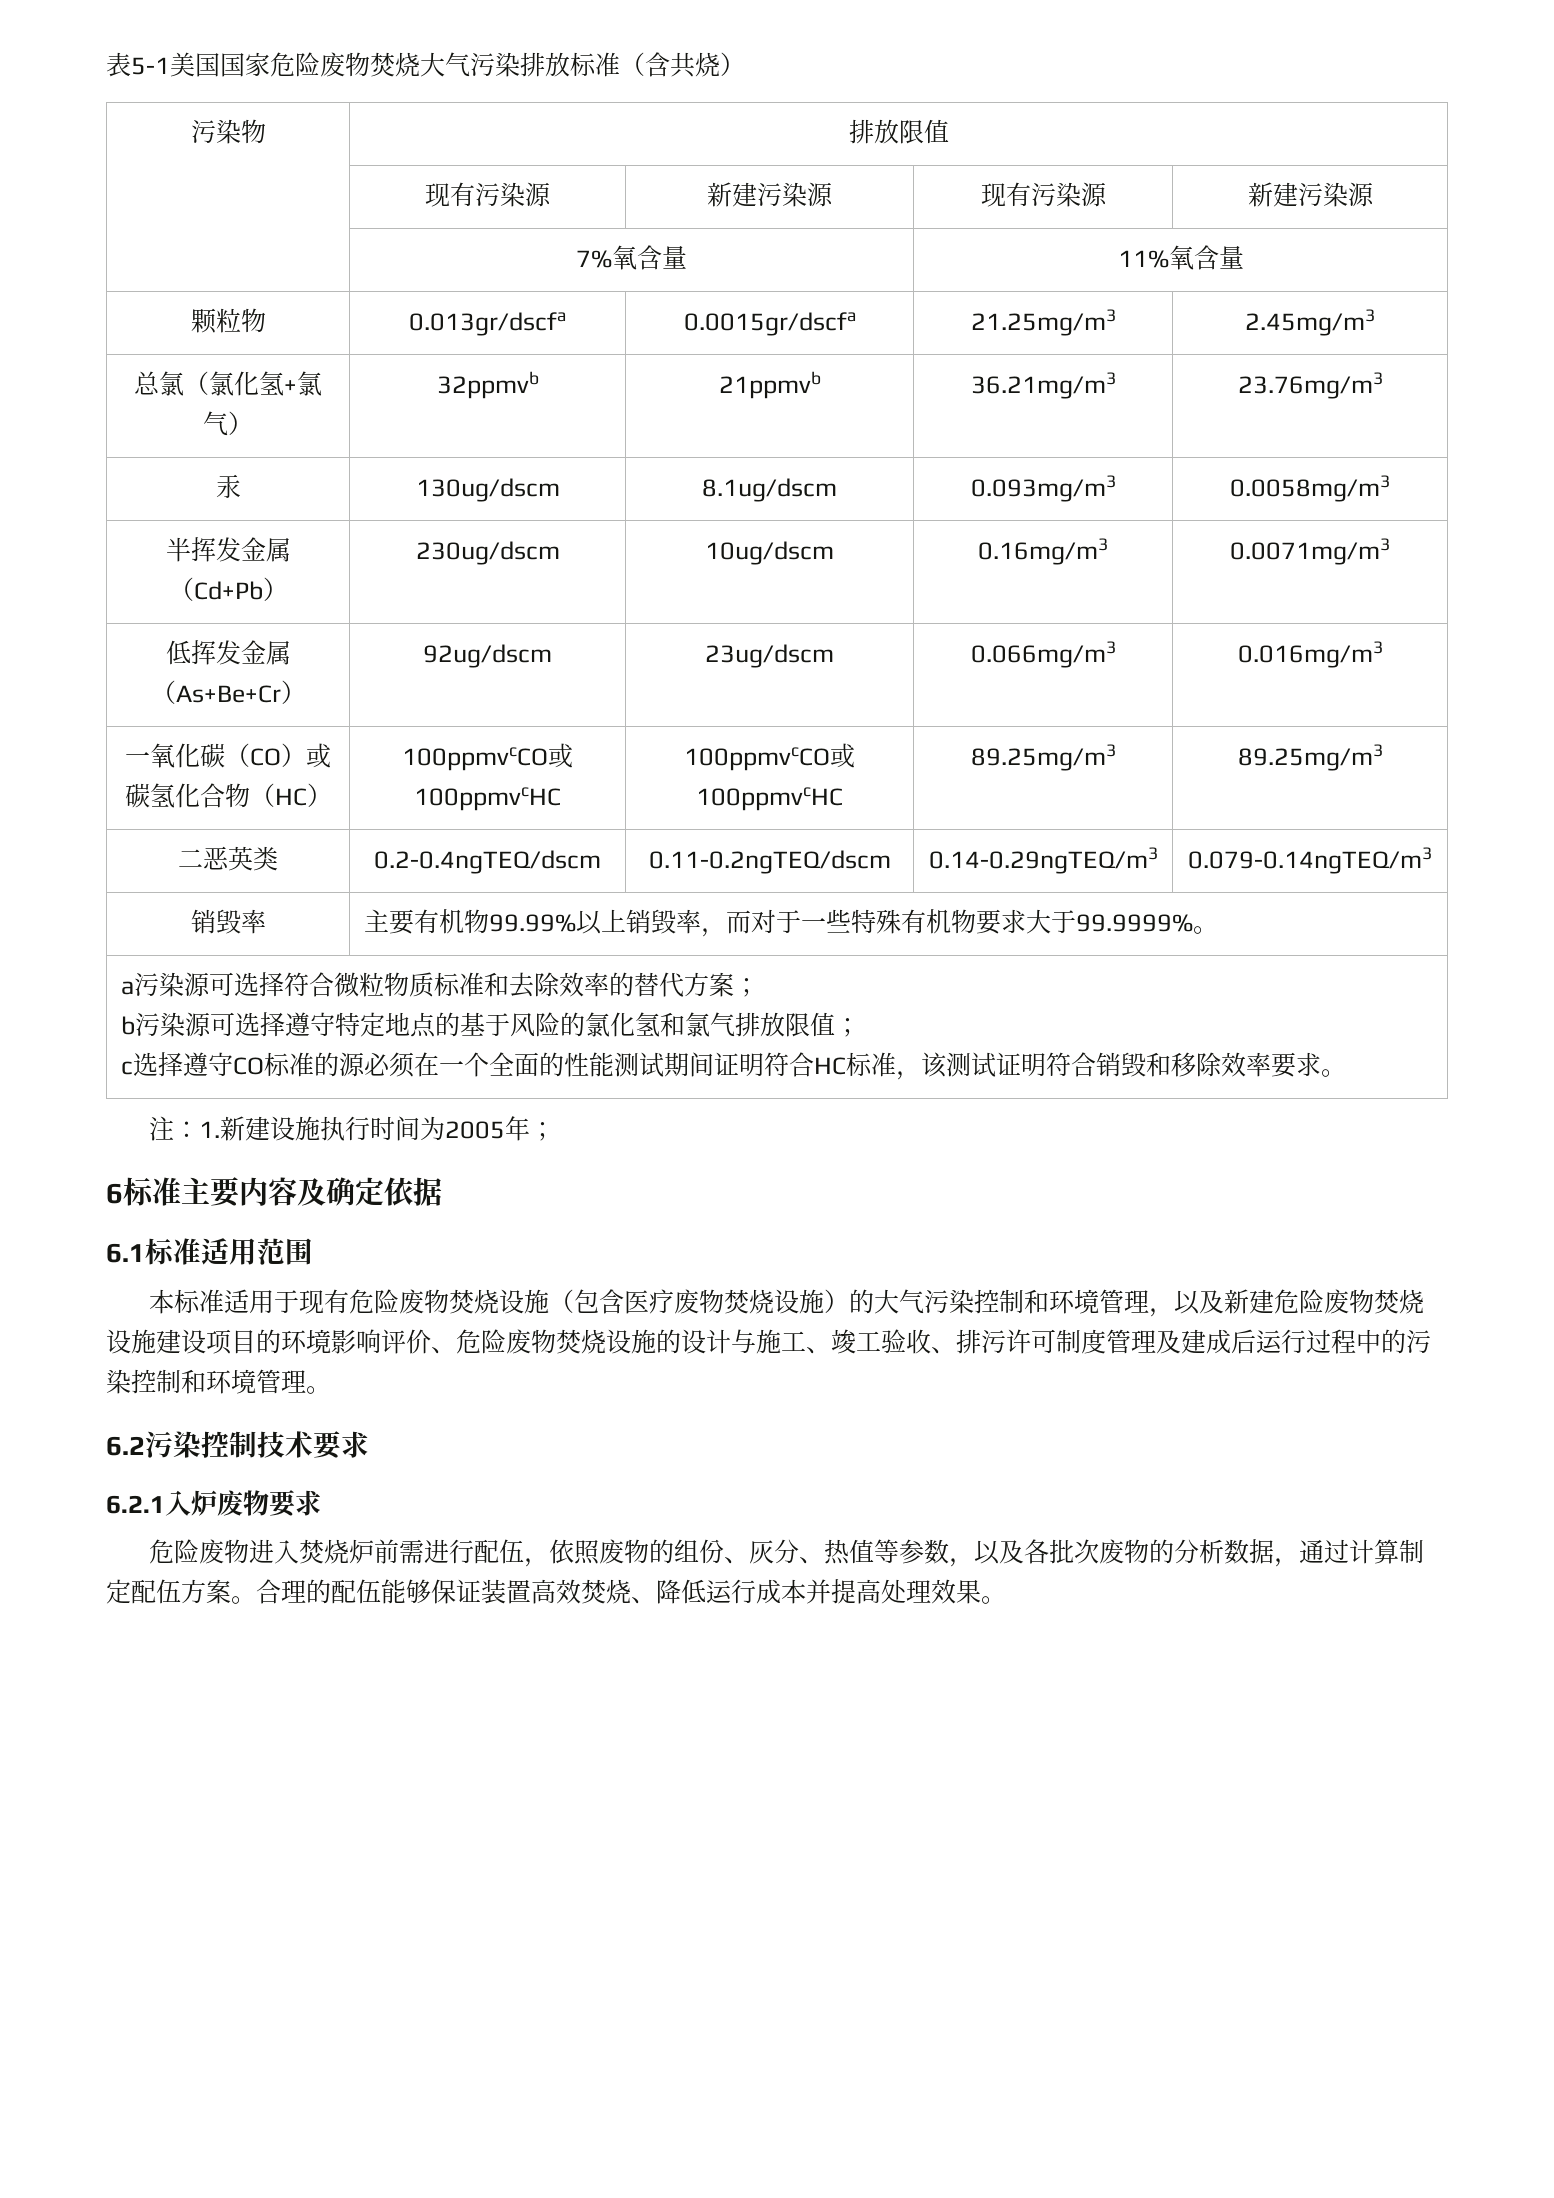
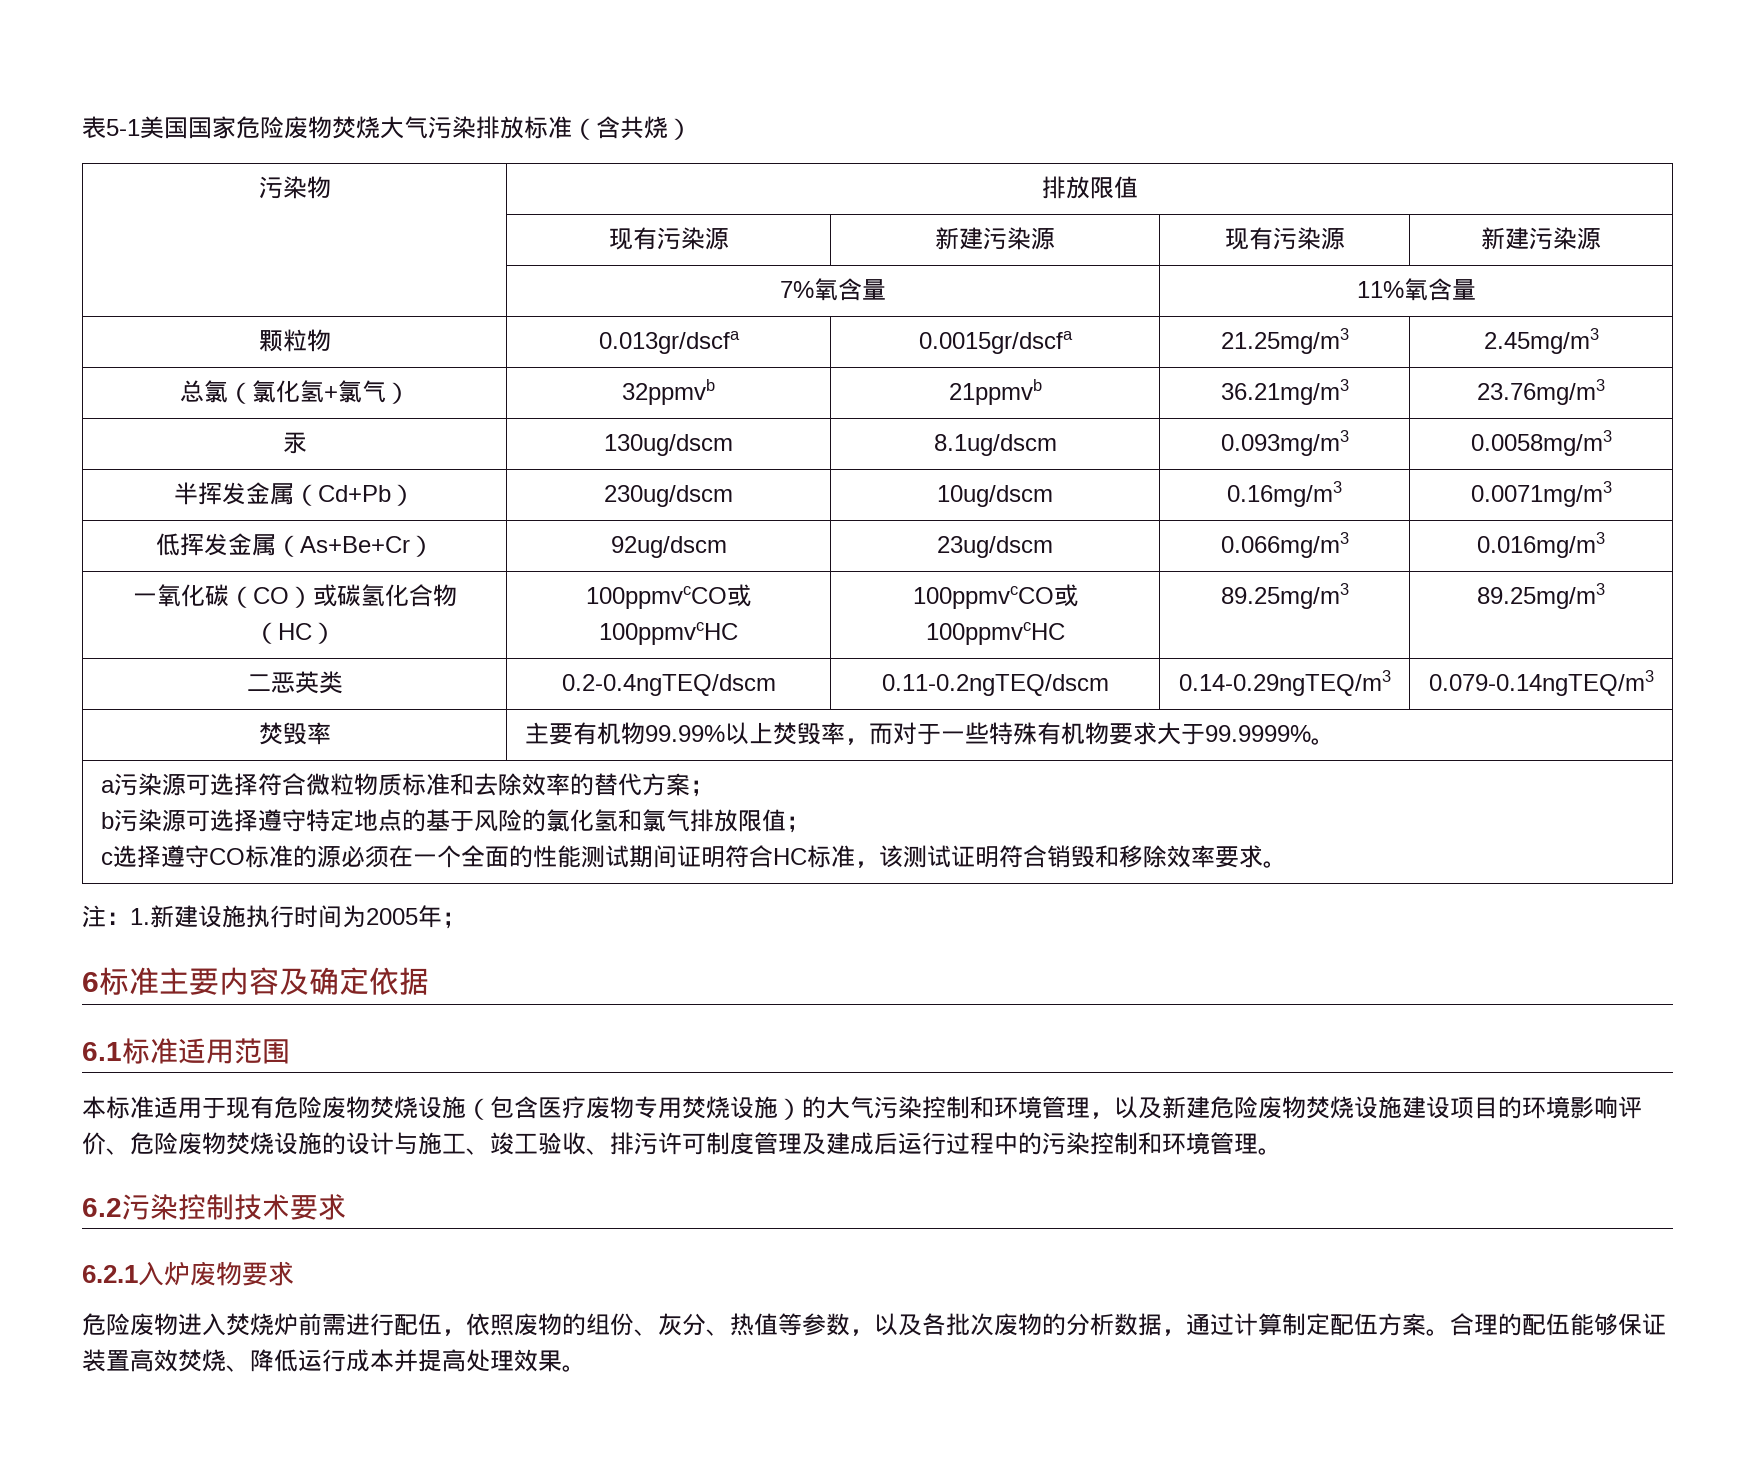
[190,909,216,934] 销 -> [258,722,283,745] 焚
[625,909,651,934] 销 -> [772,722,797,745] 焚
(725, 1301) none -> [634,1096,682,1119] 专用

